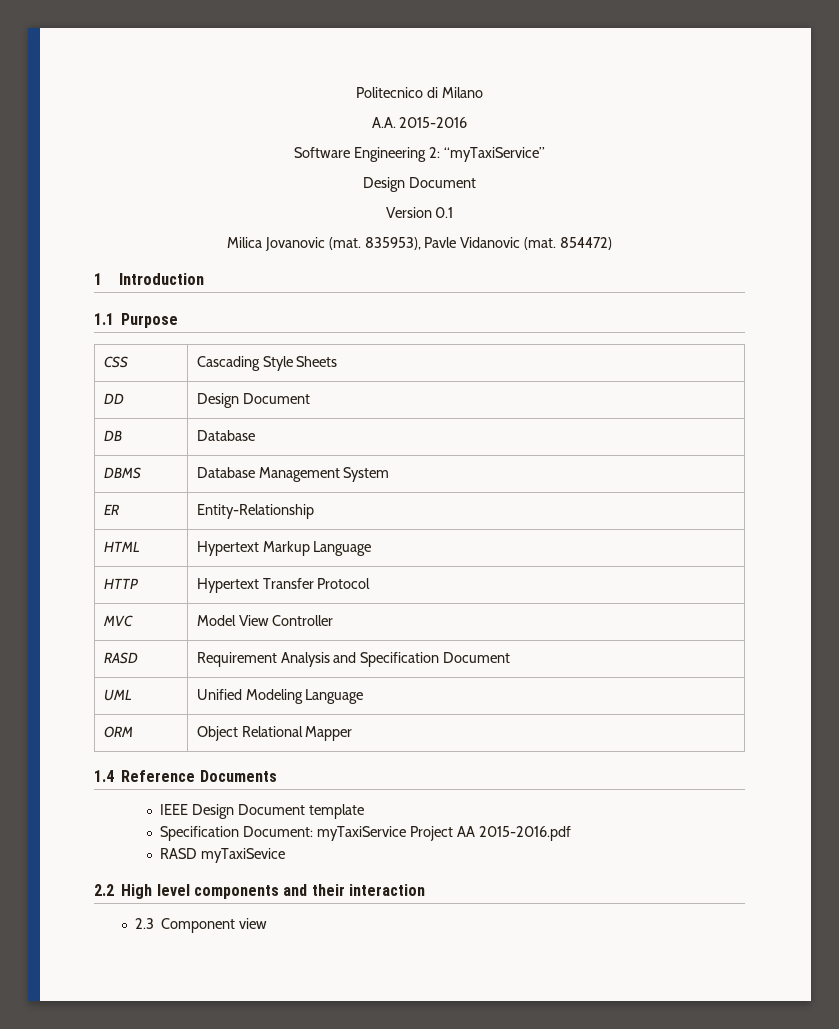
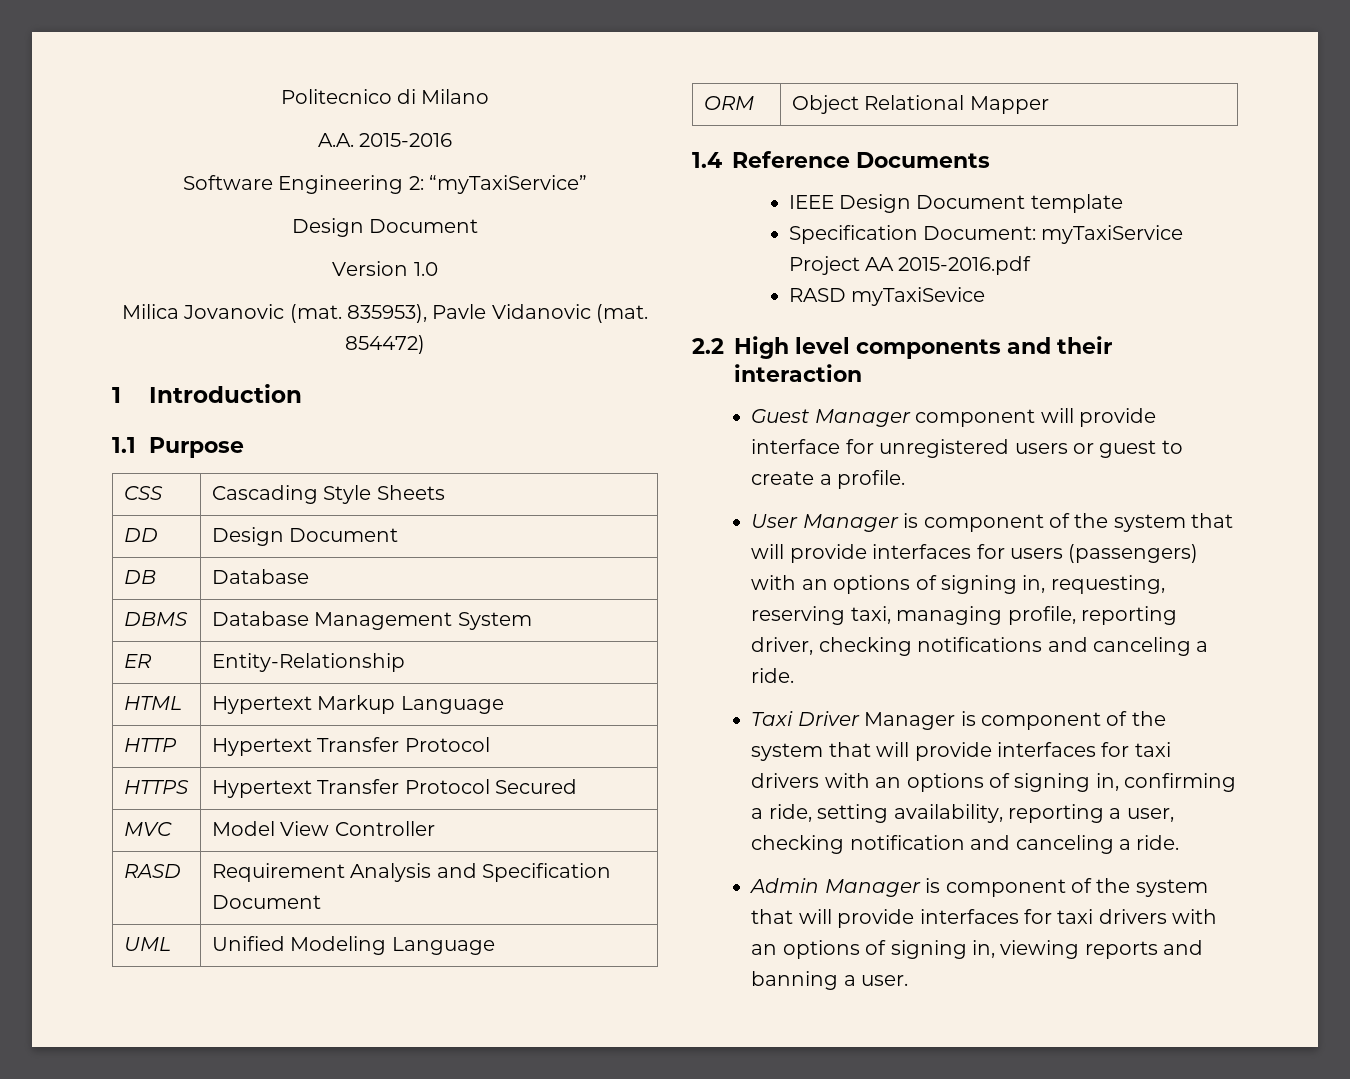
[435,207,454,218] 0.1 -> [413,262,438,276] 1.0
(371, 583) none -> [123,780,189,794] [211,779,578,798] // HTTPS | Hypertext Transfer Protocol Secured
[135,918,268,933] 2.3 Component view -> [751,408,1156,427] [751,439,1183,458] [751,470,906,489] [751,513,1234,532] [751,544,1199,563] [751,575,1165,594] [751,606,1177,625] [751,637,1209,656] [751,668,795,683] [751,711,1166,730] [751,742,1171,761] [751,773,1237,792] [751,804,1174,823] [751,835,1180,854] [749,878,1208,897] [751,909,1218,928] [751,940,1204,959] [751,971,909,990] Guest Manager component will provide interface for unregistered users or guest to create a profile. // User Manager is component of the system that will provide interfaces for users (passengers) with an options of signing in, requesting, reserving taxi, managing profile, reporting driver, checking notifications and canceling a ride. // Taxi Driver Manager is component of the system that will provide interfaces for taxi drivers with an options of signing in, confirming a ride, setting availability, reporting a user, checking notification and canceling a ride. // Admin Manager is component of the system that will provide interfaces for taxi drivers with an options of signing in, viewing reports and banning a user.

